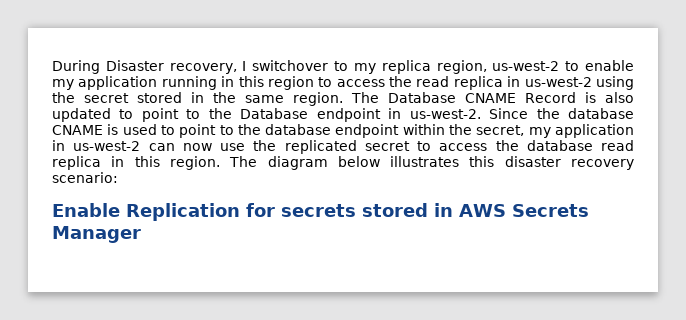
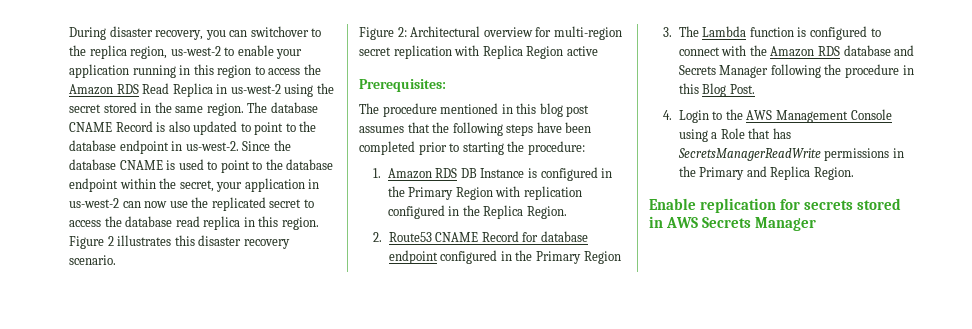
[105,60,247,74] Disaster recovery, I -> [109,26,248,40] disaster recovery, you can
[353,63,376,74] my -> [69,45,86,56] the
[52,79,74,90] my -> [276,49,303,59] your
[416,76,503,90] read replica -> [69,83,213,97] Amazon RDS Read Replica
[388,92,456,103] Database -> [270,102,318,113] database
[240,108,309,119] Database -> [69,140,116,151] database
[528,127,551,138] my -> [216,182,243,192] your
[229,156,380,170] The diagram below -> [69,236,114,249] Figure 2
[52,172,118,183] scenario: -> [69,255,116,265] [359,26,622,40] [359,45,598,59] [359,79,446,92] [359,103,590,117] [359,122,592,136] [359,141,585,155] [373,167,613,181] [387,186,582,200] [387,205,567,219] [373,231,588,242] [388,250,621,264] [663,26,881,40] [678,45,915,57] [678,64,914,78] [678,83,755,97] [663,109,892,123] [678,128,791,142] [677,148,904,161] [678,166,854,180] scenario. // Figure 2: Architectural overview for multi-region secret replication with Replica Region active // Prerequisites: // The procedure mentioned in this blog post assumes that the following steps have been completed prior to starting the procedure: // 1. Amazon RDS DB Instance is configured in the Primary Region with replication configured in the Replica Region. // 2. Route53 CNAME Record for database endpoint configured in the Primary Region // 3. The Lambda function is configured to connect with the Amazon RDS database and Secrets Manager following the procedure in this Blog Post. // 4. Login to the AWS Management Console using a Role that has SecretsManagerReadWrite permissions in the Primary and Replica Region.
[126,203,240,221] Replication -> [699,198,776,213] replication

